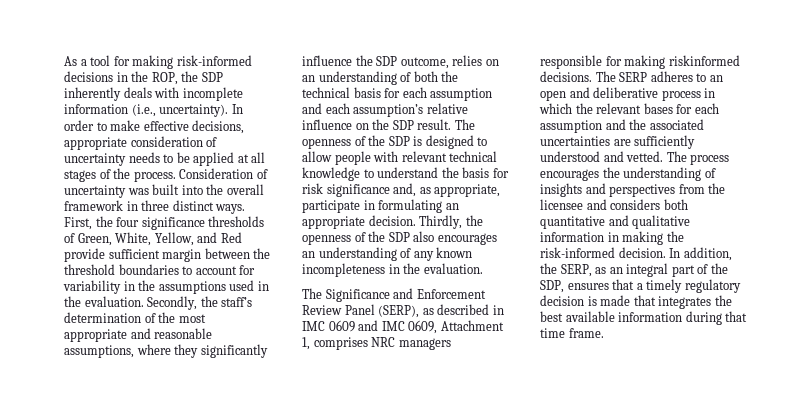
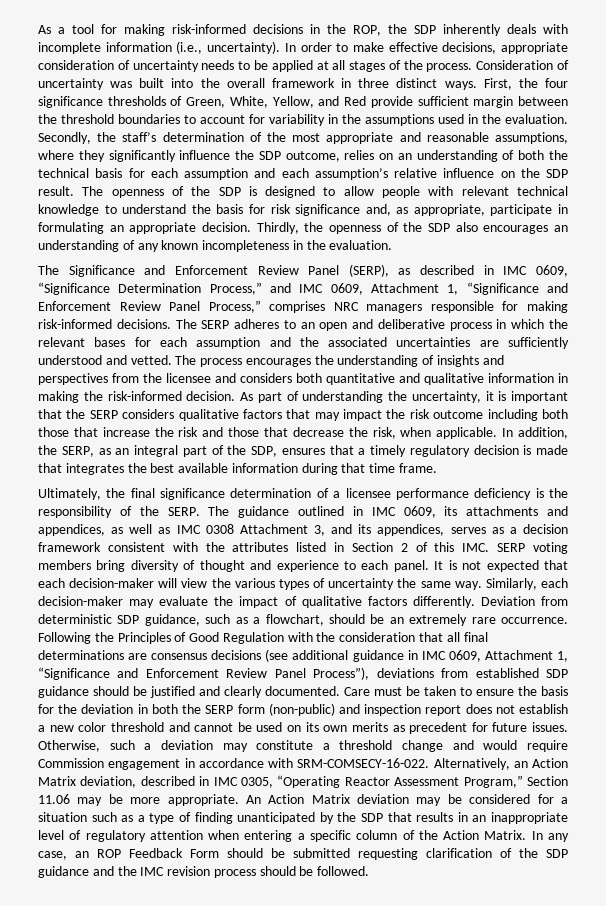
[328,320,355,332] 0609 -> [535,265,568,277] [38,282,262,295] 0609, “Significance Determination Process,”
(310, 343) none -> [466,282,568,295] [38,300,261,313] “Significance and Enforcement Review Panel Process,”
[668,55,740,66] riskinformed -> [38,319,112,329] risk-informed
(666, 252) none -> [240,391,568,403] [38,409,568,421] [38,427,498,439] As part of understanding the uncertainty, it is important that the SERP considers qualitative factors that may impact the risk outcome including both those that increase the risk and those that decrease the risk, when applicable.
(604, 333) none -> [38,488,568,500] [38,506,568,518] [38,524,569,536] [38,542,569,554] [38,560,569,572] [38,578,568,590] [38,596,569,608] [38,614,569,626] [38,632,488,644] [38,649,568,662] [38,667,569,680] [38,686,568,698] [38,703,568,716] [38,722,568,734] [38,740,568,752] [38,758,568,770] [38,775,568,788] [38,794,568,806] [38,812,569,824] [38,830,569,842] [38,848,568,860] [38,866,370,878] // Ultimately, the final significance determination of a licensee performance deficiency is the responsibility of the SERP. The guidance outlined in IMC 0609, its attachments and appendices, as well as IMC 0308 Attachment 3, and its appendices, serves as a decision framework consistent with the attributes listed in Section 2 of this IMC. SERP voting members bring diversity of thought and experience to each panel. It is not expected that each decision-maker will view the various types of uncertainty the same way. Similarly, each decision-maker may evaluate the impact of qualitative factors differently. Deviation from deterministic SDP guidance, such as a flowchart, should be an extremely rare occurrence. Following the Principles of Good Regulation with the consideration that all final determinations are consensus decisions (see additional guidance in IMC 0609, Attachment 1, “Significance and Enforcement Review Panel Process”), deviations from established SDP guidance should be justified and clearly documented. Care must be taken to ensure the basis for the deviation in both the SERP form (non-public) and inspection report does not establish a new color threshold and cannot be used on its own merits as precedent for future issues. Otherwise, such a deviation may constitute a threshold change and would require Commission engagement in accordance with SRM-COMSECY-16-022. Alternatively, an Action Matrix deviation, described in IMC 0305, “Operating Reactor Assessment Program,” Section 11.06 may be more appropriate. An Action Matrix deviation may be considered for a situation such as a type of finding unanticipated by the SDP that results in an inappropriate level of regulatory attention when entering a specific column of the Action Matrix. In any case, an ROP Feedback Form should be submitted requesting clarification of the SDP guidance and the IMC revision process should be followed.

